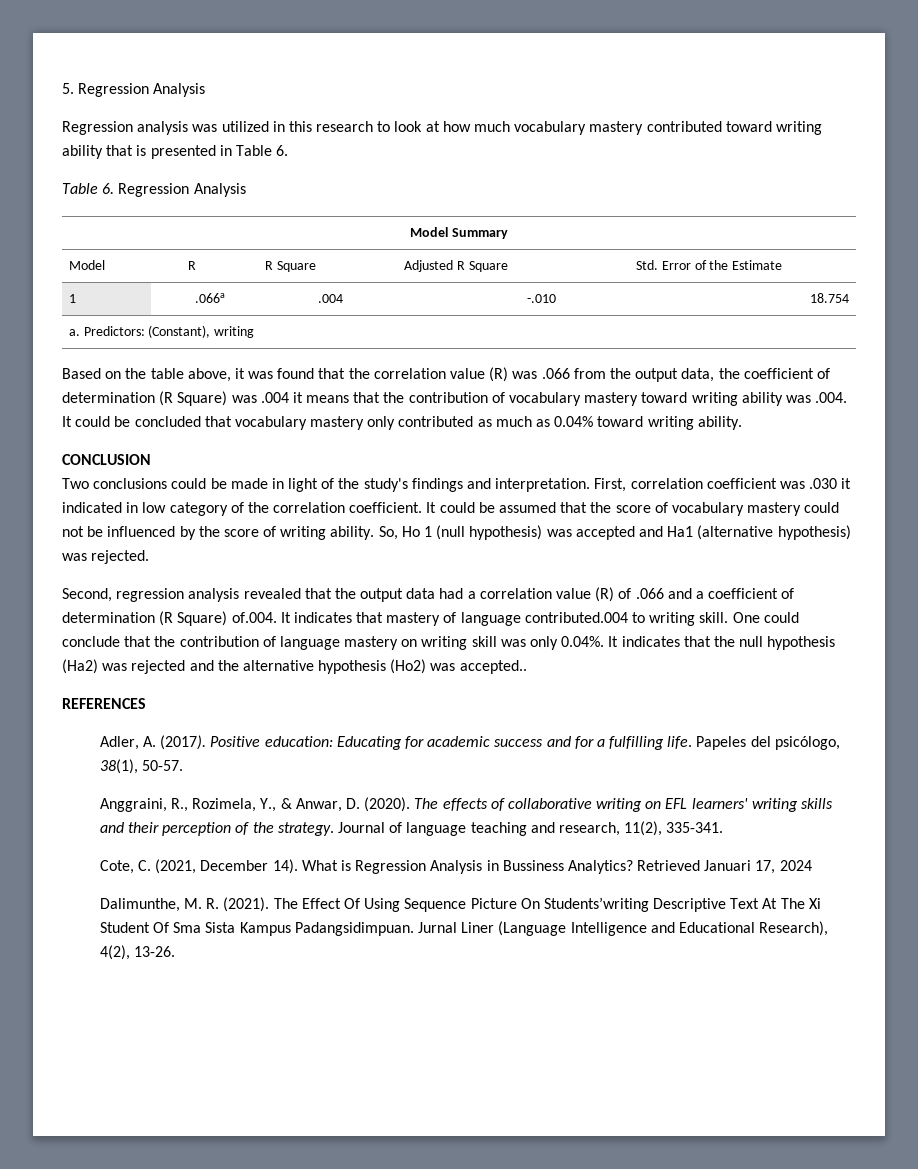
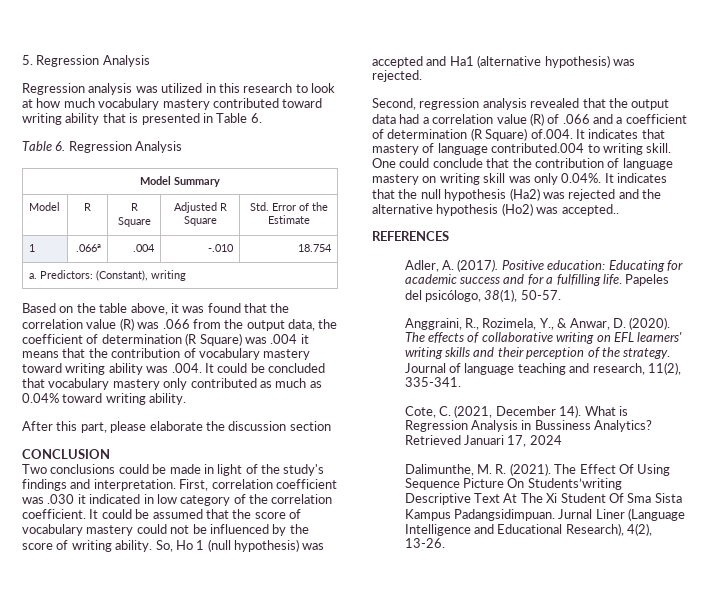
(742, 423) none -> [22,421,331,433] // After this part, please elaborate the discussion section

